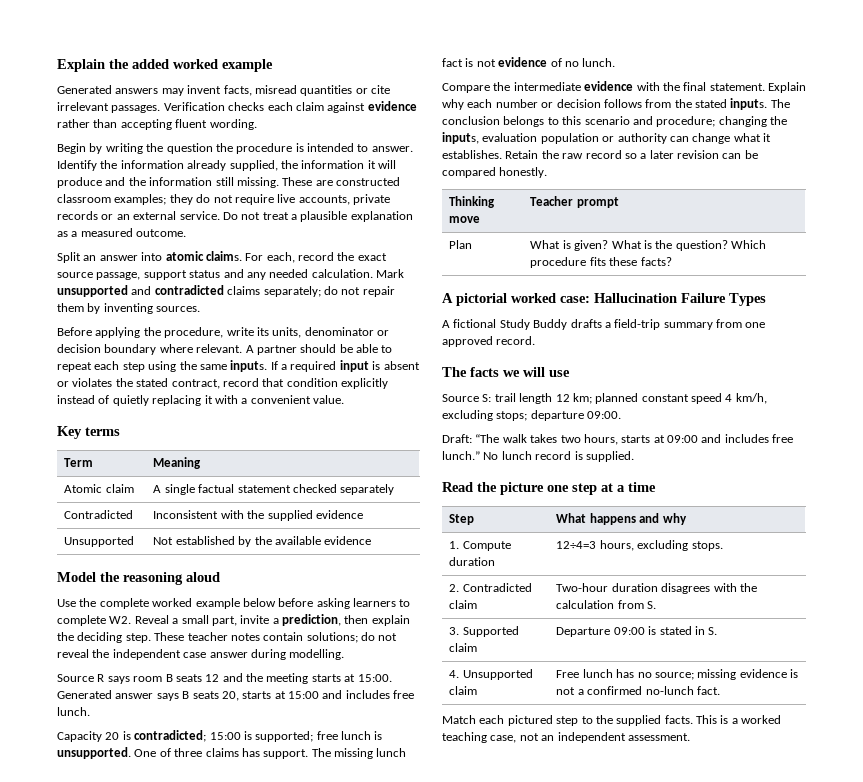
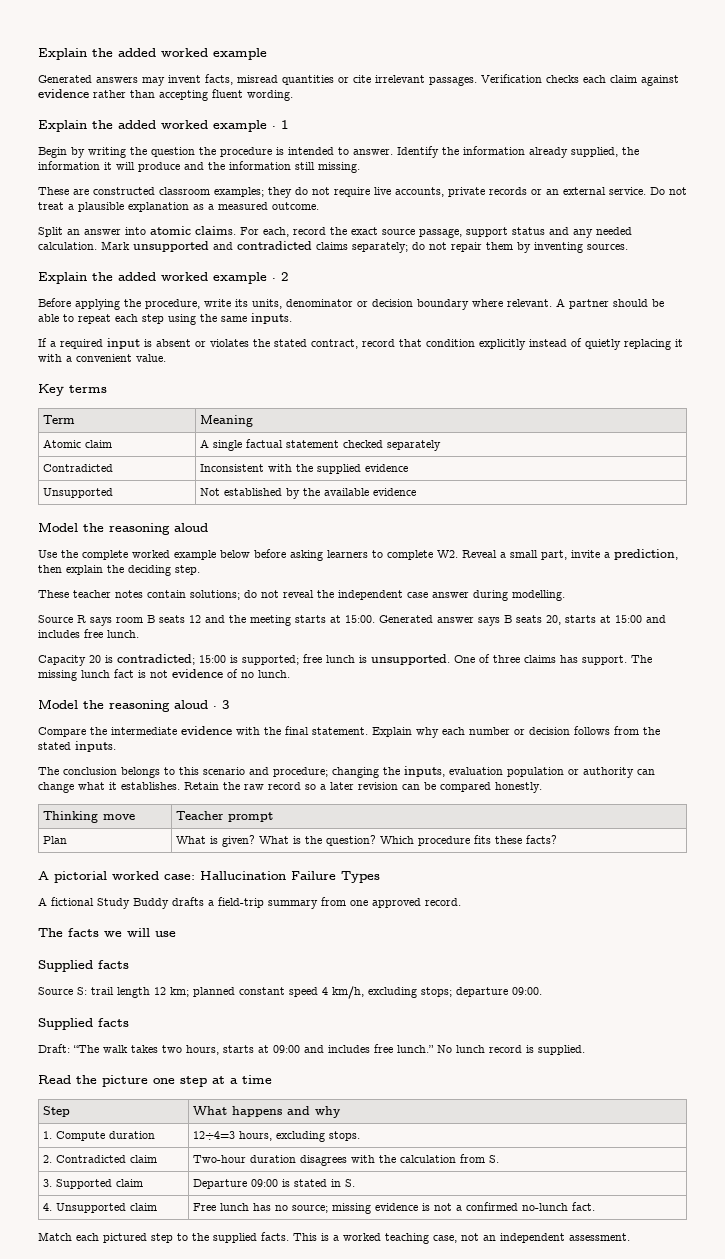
(257, 124) none -> [38,120,288,132] // Explain the added worked example · 1
(279, 182) none -> (360, 167) //
(201, 309) none -> [38,272,288,284] // Explain the added worked example · 2
(268, 366) none -> (292, 318) //
(151, 638) none -> (200, 570) //
(616, 62) none -> [38,699,229,712] // Model the reasoning aloud · 3
(768, 104) none -> (116, 746) //
(570, 373) none -> [38,960,129,972] // Supplied facts
(622, 415) none -> [38,1018,129,1030] // Supplied facts

